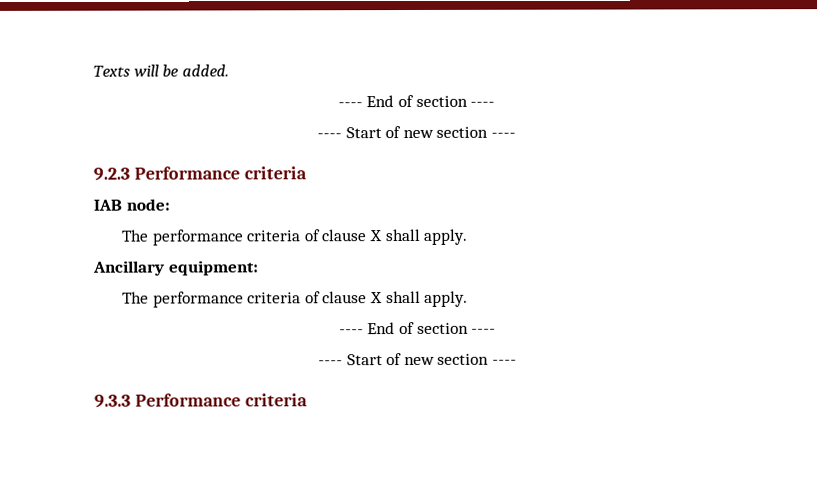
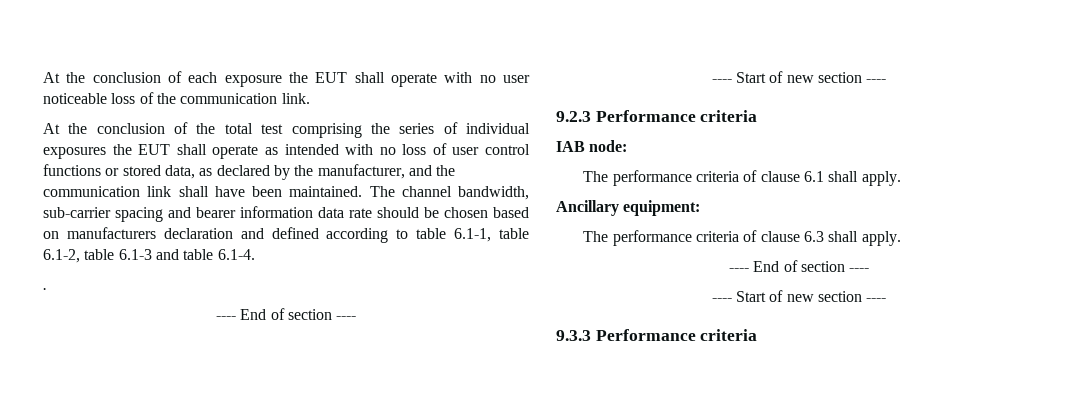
[93,64,229,77] Texts will be added. -> [43,71,530,87] [43,92,310,104] [43,122,531,138] [43,143,530,159] [43,164,456,180] [43,186,529,200] [43,206,529,222] [43,227,530,243] [43,249,255,263] [43,288,47,290] At the conclusion of each exposure the EUT shall operate with no user noticeable loss of the communication link. // At the conclusion of the total test comprising the series of individual exposures the EUT shall operate as intended with no loss of user control functions or stored data, as declared by the manufacturer, and the communication link shall have been maintained. The channel bandwidth, sub-carrier spacing and bearer information data rate should be chosen based on manufacturers declaration and defined according to table 6.1-1, table 6.1-2, table 6.1-3 and table 6.1-4. // .
[369,230,384,242] X -> [803,171,824,182] 6.1
[370,292,384,304] X -> [803,231,824,242] 6.3

